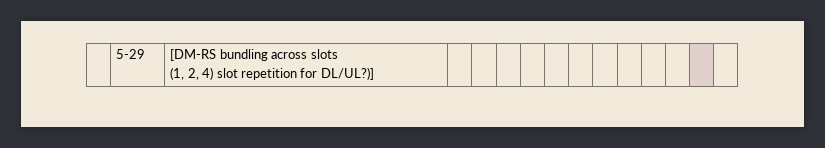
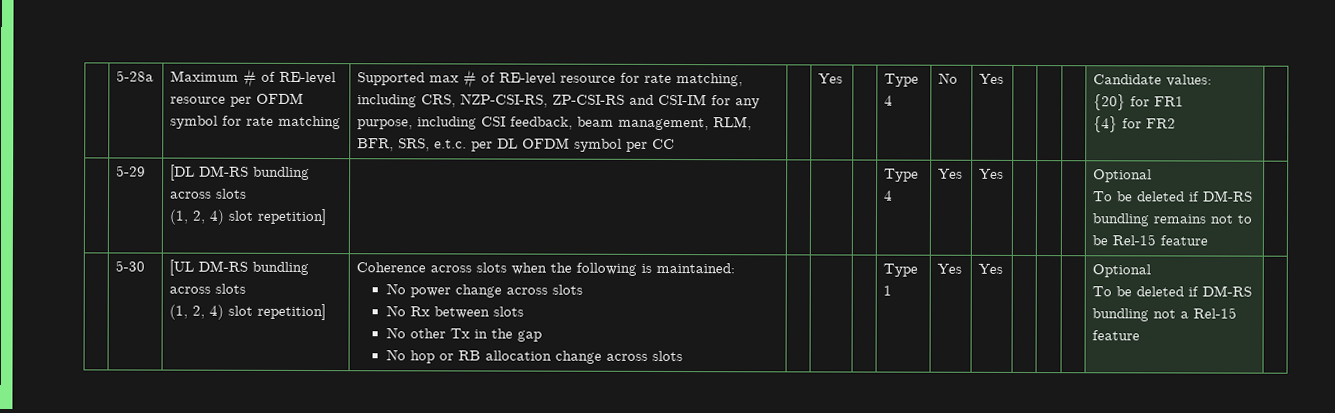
(116, 54) none -> [116,70,155,82] [170,68,337,88] [170,92,305,107] [170,115,342,130] [357,69,744,89] [357,93,761,109] [357,116,753,131] [357,137,676,152] [818,73,844,84] [884,73,920,87] [884,95,894,106] [938,72,959,84] [979,73,1005,84] [1093,74,1213,87] [1093,94,1185,111] [1093,116,1177,133] | 5-28a | Maximum # of RE-level resource per OFDM symbol for rate matching | Supported max # of RE-level resource for rate matching, including CRS, NZP-CSI-RS, ZP-CSI-RS and CSI-IM for any purpose, including CSI feedback, beam management, RLM, BFR, SRS, e.t.c. per DL OFDM symbol per CC | | Yes | | Type 4 | No | Yes | | | | Candidate values: // {20} for FR1 // {4} for FR2 | //
[170,49,338,61] [170,67,374,80] [DM-RS bundling across slots // (1, 2, 4) slot repetition for DL/UL?)] | | | | | | | | | | | -> [170,164,311,181] [170,188,248,199] [169,208,327,226] [884,168,920,182] [884,190,894,201] [938,168,964,179] [979,168,1005,179] [1093,169,1153,183] [1093,190,1254,202] [1092,213,1253,227] [1092,234,1209,246] [115,260,146,272] [169,259,310,276] [169,283,247,294] [169,303,327,321] [356,262,736,276] [385,283,583,298] [385,305,524,319] [385,327,542,342] [385,349,683,364] [883,263,919,277] [883,285,893,296] [937,263,963,274] [978,263,1004,274] [1092,264,1152,278] [1092,285,1253,297] [1092,307,1238,322] [1092,330,1141,341] [DL DM-RS bundling across slots // (1, 2, 4) slot repetition] | | | | | Type 4 | Yes | Yes | | | | Optional // To be deleted if DM-RS bundling remains not to be Rel-15 feature | // | 5-30 | [UL DM-RS bundling across slots // (1, 2, 4) slot repetition] | Coherence across slots when the following is maintained: // No power change across slots // No Rx between slots // No other Tx in the gap // No hop or RB allocation change across slots | | | | Type 1 | Yes | Yes | | | | Optional // To be deleted if DM-RS bundling not a Rel-15 feature

